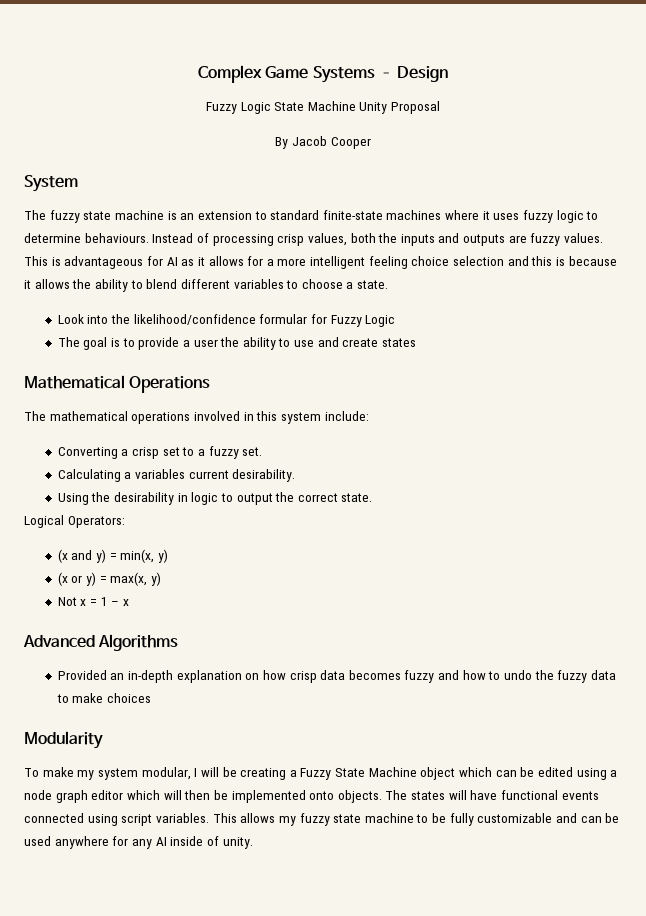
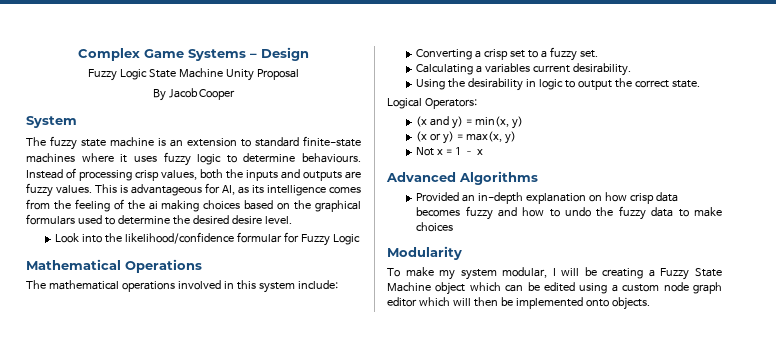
[166,256,617,269] [24,279,389,292] AI as it allows for a more intelligent feeling choice selection and this is because it allows the ability to blend different variables to choose a state. -> [222,185,361,196] [26,199,361,212] [26,214,292,225] AI, as its intelligence comes from the feeling of the ai making choices based on the graphical formulars used to determine the desired desire level.
[57,337,417,350] // The goal is to provide a user the ability to use and create states -> (360, 239) none
(618, 773) none -> [622,284,660,292] custom
[385,790,599,800] [24,813,620,826] [24,836,253,849] The states will have functional events connected using script variables. This allows my fuzzy state machine to be fully customizable and can be used anywhere for any AI inside of unity. -> (650, 303) none

